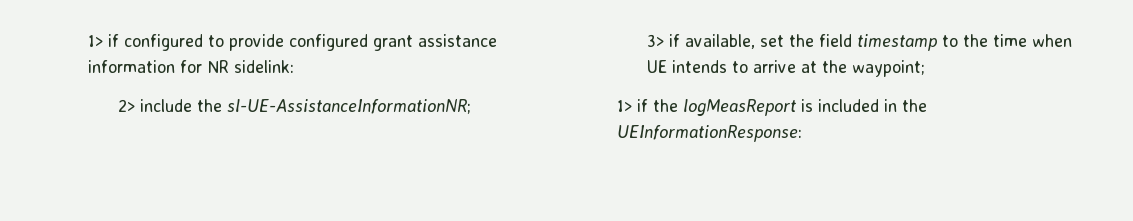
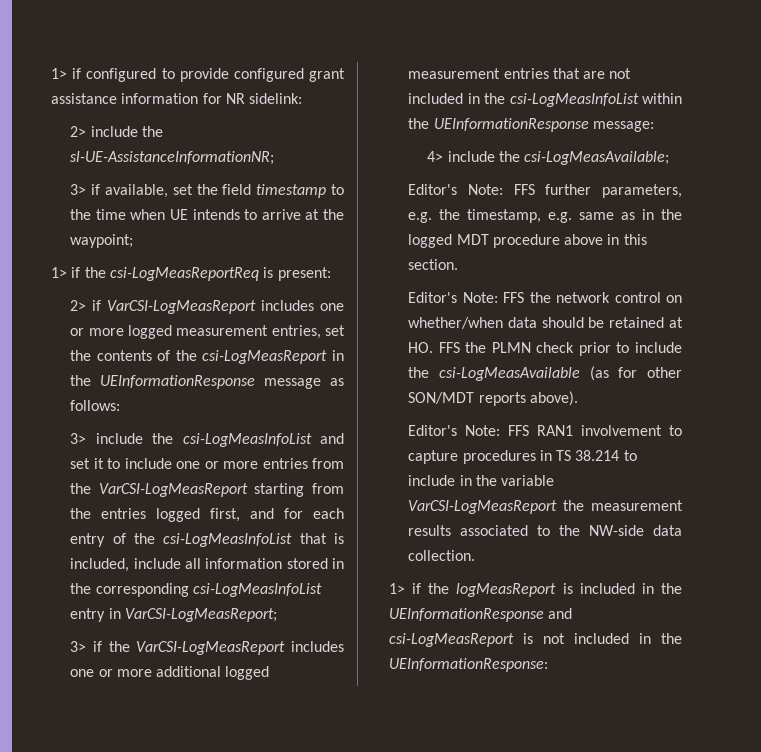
(926, 68) none -> [51,267,331,281] [70,300,345,314] [70,325,345,339] [70,350,344,364] [70,375,344,389] [70,400,121,411] [70,433,345,447] [70,458,345,469] [70,483,344,497] [70,508,344,522] [70,533,344,547] [70,558,344,572] [70,583,322,597] [70,608,277,622] [70,641,345,655] [70,666,270,680] [408,68,632,79] [408,93,682,107] [408,118,654,132] [427,151,670,165] [408,184,682,198] [408,209,682,223] [408,234,647,248] [408,259,459,270] [408,292,682,303] [408,317,683,329] [408,342,682,356] [408,366,682,381] [408,391,578,406] [408,425,682,436] [408,450,637,464] [408,475,555,486] [408,500,683,514] [408,525,682,536] [408,550,476,561] // 1> if the csi-LogMeasReportReq is present: // 2> if VarCSI-LogMeasReport includes one or more logged measurement entries, set the contents of the csi-LogMeasReport in the UEInformationResponse message as follows: // 3> include the csi-LogMeasInfoList and set it to include one or more entries from the VarCSI-LogMeasReport starting from the entries logged first, and for each entry of the csi-LogMeasInfoList that is included, include all information stored in the corresponding csi-LogMeasInfoList entry in VarCSI-LogMeasReport; // 3> if the VarCSI-LogMeasReport includes one or more additional logged measurement entries that are not included in the csi-LogMeasInfoList within the UEInformationResponse message: // 4> include the csi-LogMeasAvailable; // Editor's Note: FFS further parameters, e.g. the timestamp, e.g. same as in the logged MDT procedure above in this section. // Editor's Note: FFS the network control on whether/when data should be retained at HO. FFS the PLMN check prior to include the csi-LogMeasAvailable (as for other SON/MDT reports above). // Editor's Note: FFS RAN1 involvement to capture procedures in TS 38.214 to include in the variable VarCSI-LogMeasReport the measurement results associated to the NW-side data collection.
(927, 105) none -> [389,608,573,622] [389,633,682,647] UEInformationResponse and csi-LogMeasReport is not included in the

